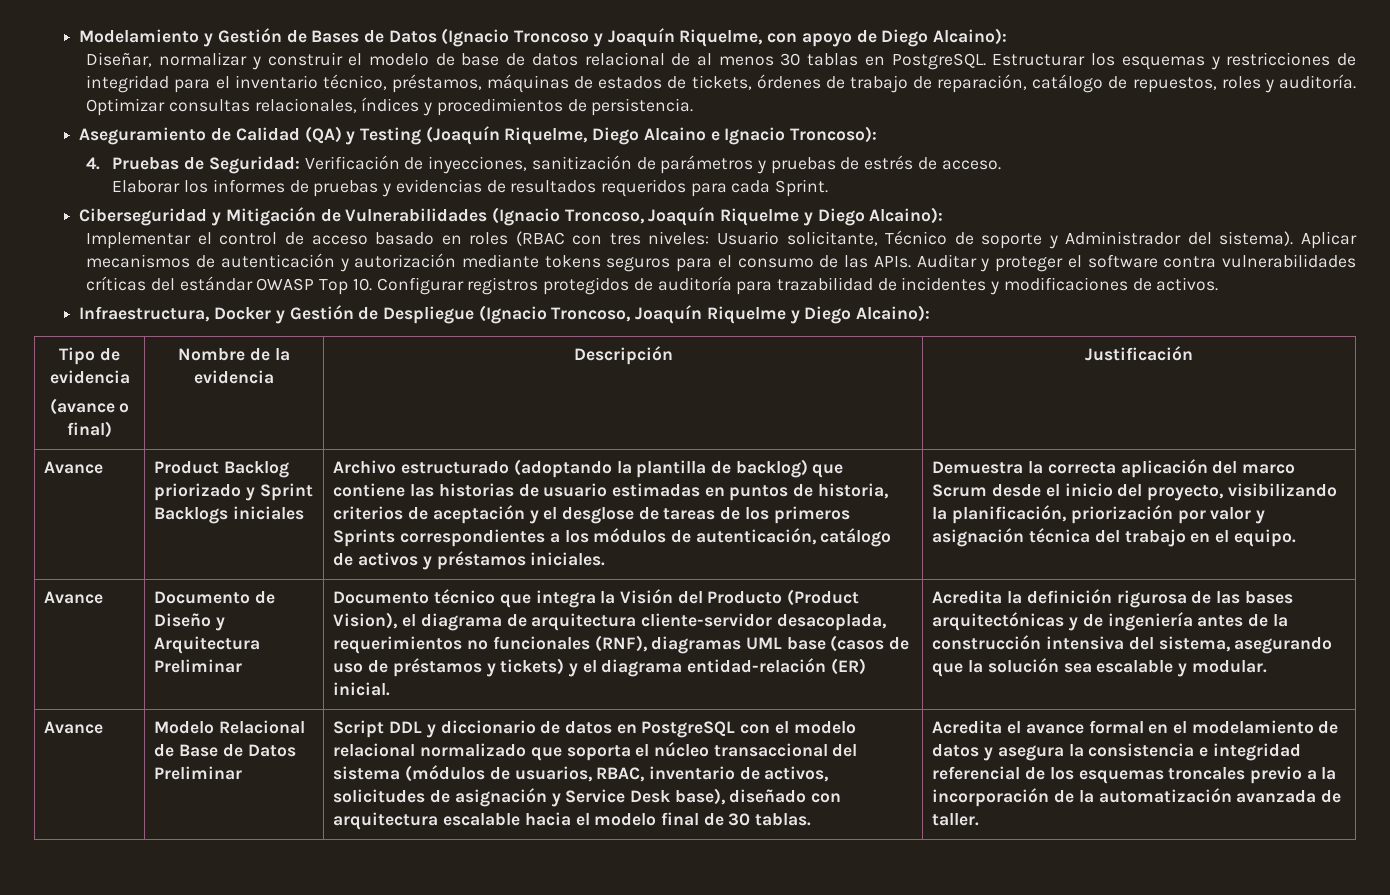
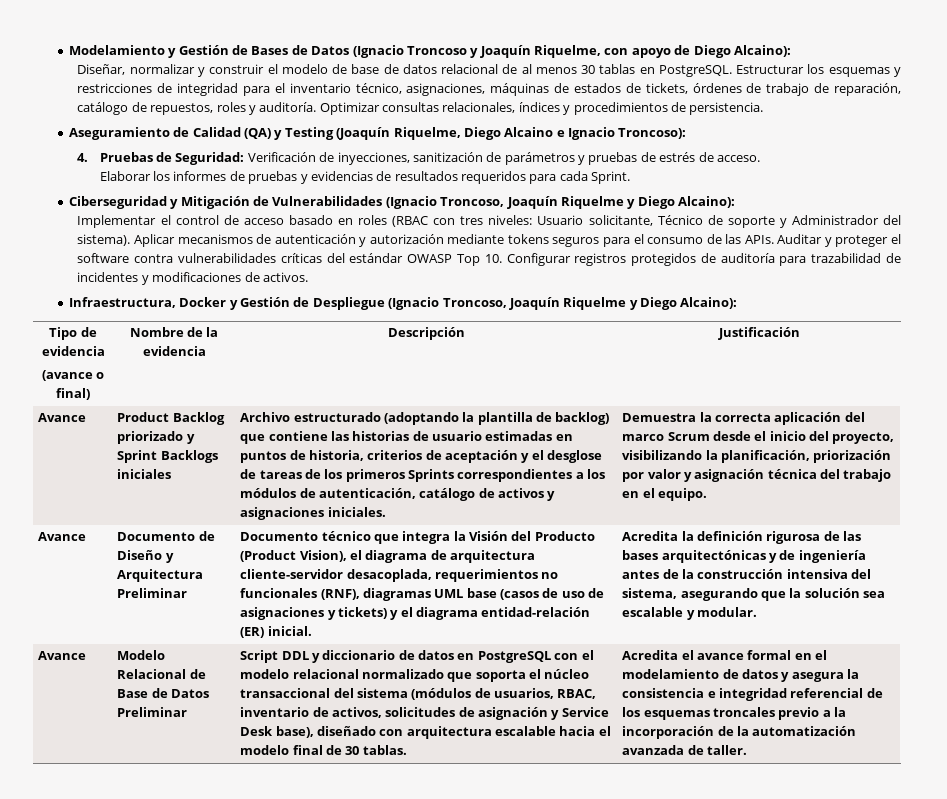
[391,74,482,93] préstamos, -> [406,83,486,96] asignaciones,
[436,551,526,570] préstamos -> [240,507,325,520] asignaciones
[392,658,482,677] préstamos -> [240,607,325,620] asignaciones

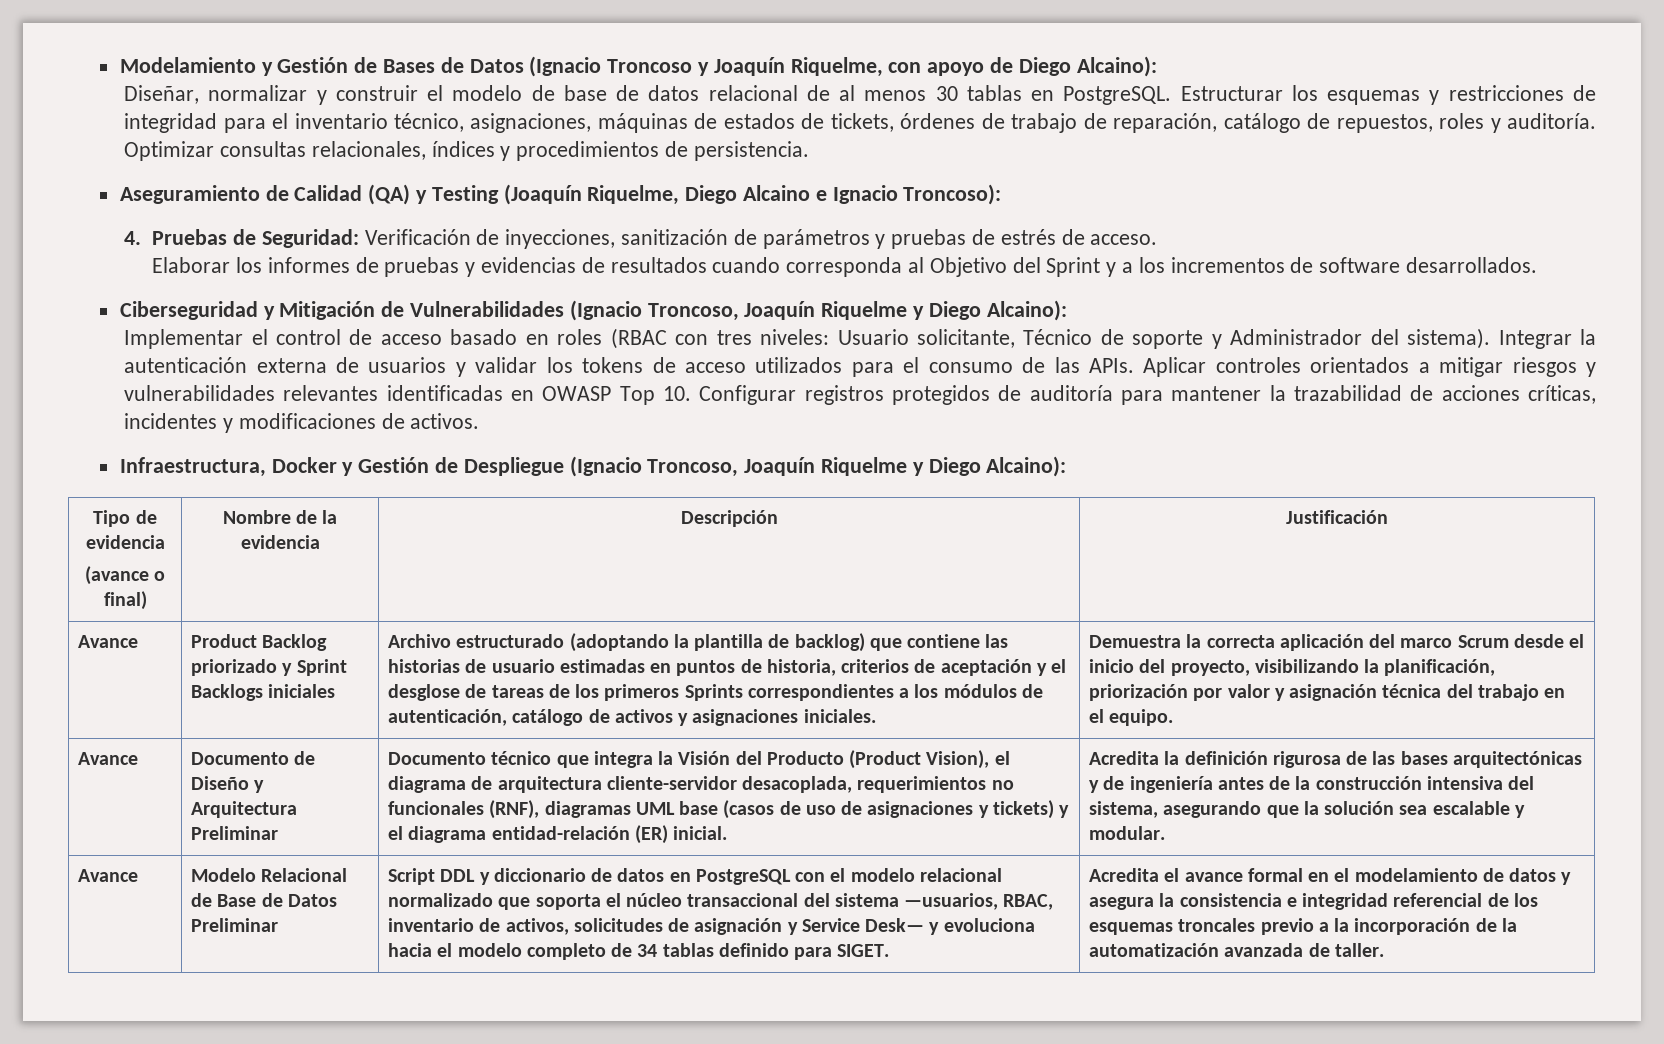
[461,171,631,184] requeridos para cada Sprint. -> [712,257,1538,277] cuando corresponda al Objetivo del Sprint y a los incrementos de software desarrollados.
[133,234,600,247] Aplicar mecanismos de autenticación y autorización mediante tokens seguros -> [1498,329,1596,349] [124,357,843,377] Integrar la autenticación externa de usuarios y validar los tokens de acceso utilizados
[777,234,901,247] [77,253,404,263] Auditar y proteger el software contra vulnerabilidades críticas del estándar -> [1143,357,1596,377] [124,385,535,401] Aplicar controles orientados a mitigar riesgos y vulnerabilidades relevantes identificadas en
[811,253,901,263] trazabilidad de -> [1171,385,1597,404] mantener la trazabilidad de acciones críticas,
[411,688,555,700] (módulos de usuarios, -> [904,893,999,910] —usuarios,
[240,726,611,739] [240,745,407,755] Desk base), diseñado con arquitectura escalable hacia el modelo final de 30 tablas. -> [865,918,1035,935] [387,943,890,960] Desk— y evoluciona hacia el modelo completo de 34 tablas definido para SIGET.

